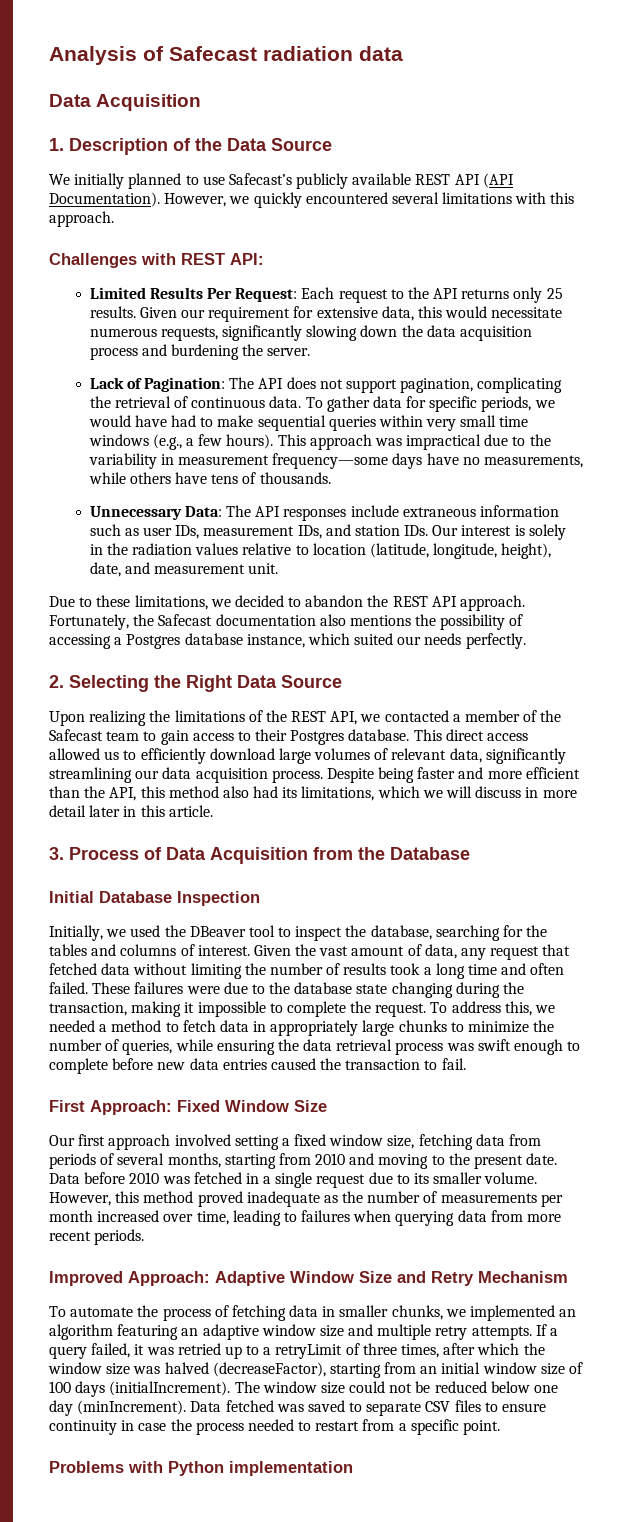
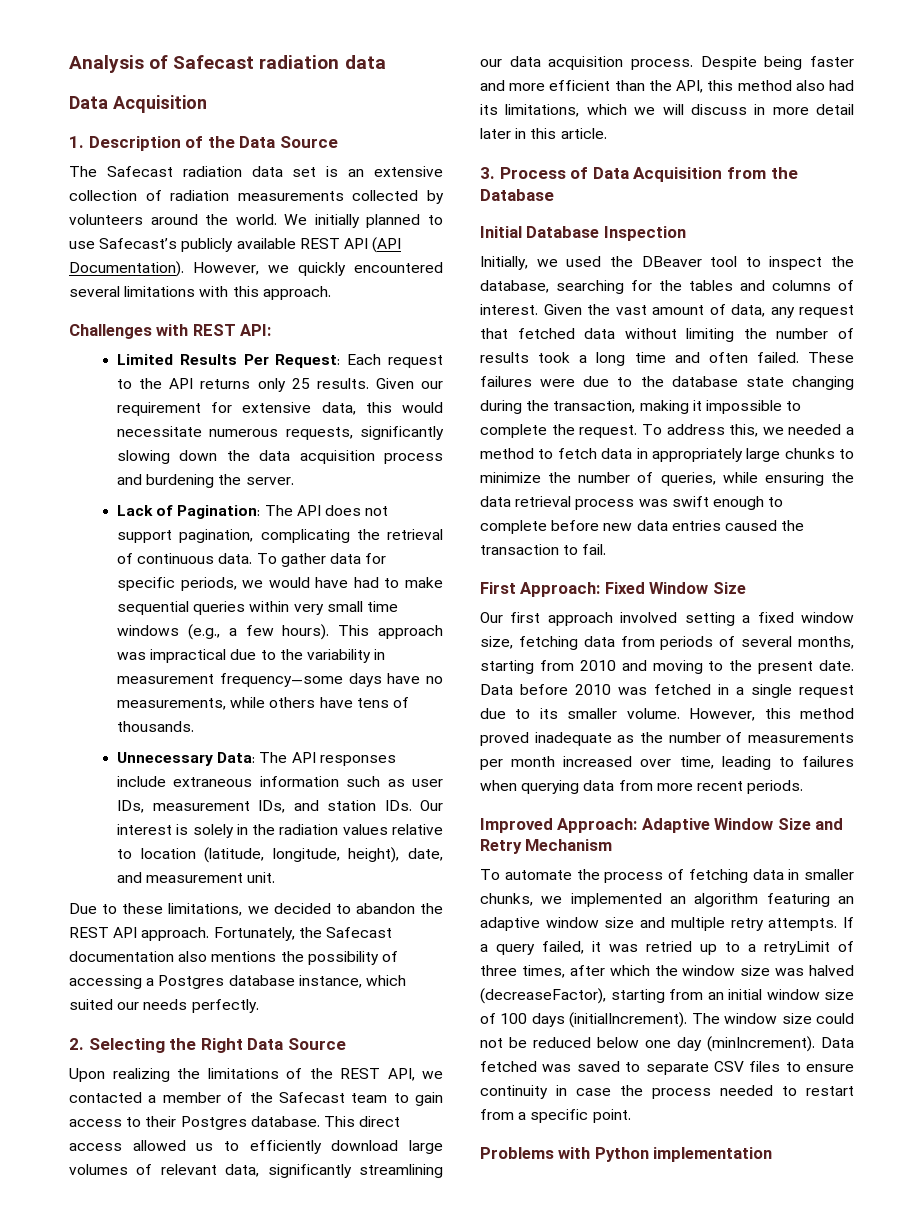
(332, 144) none -> [69,166,443,177] [69,190,444,204] [69,214,277,225] The Safecast radiation data set is an extensive collection of radiation measurements collected by volunteers around the world.

